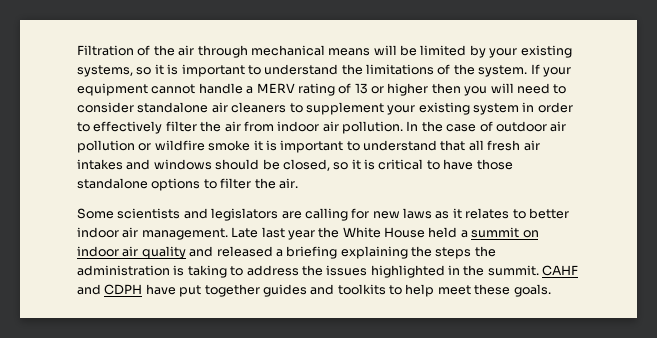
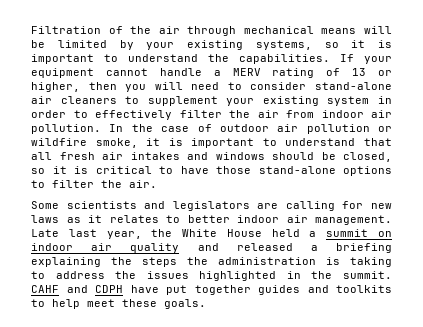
[366,64,528,77] limitations of the system. -> [239,54,330,64] capabilities.
[387,83,429,96] higher -> [31,82,80,92] higher,
[137,102,209,113] standalone -> [315,82,392,90] stand-alone
[208,140,251,151] smoke -> [95,138,138,148] smoke,
[77,178,148,189] standalone -> [258,166,336,174] stand-alone
[287,230,315,240] year -> [106,231,142,239] year,

